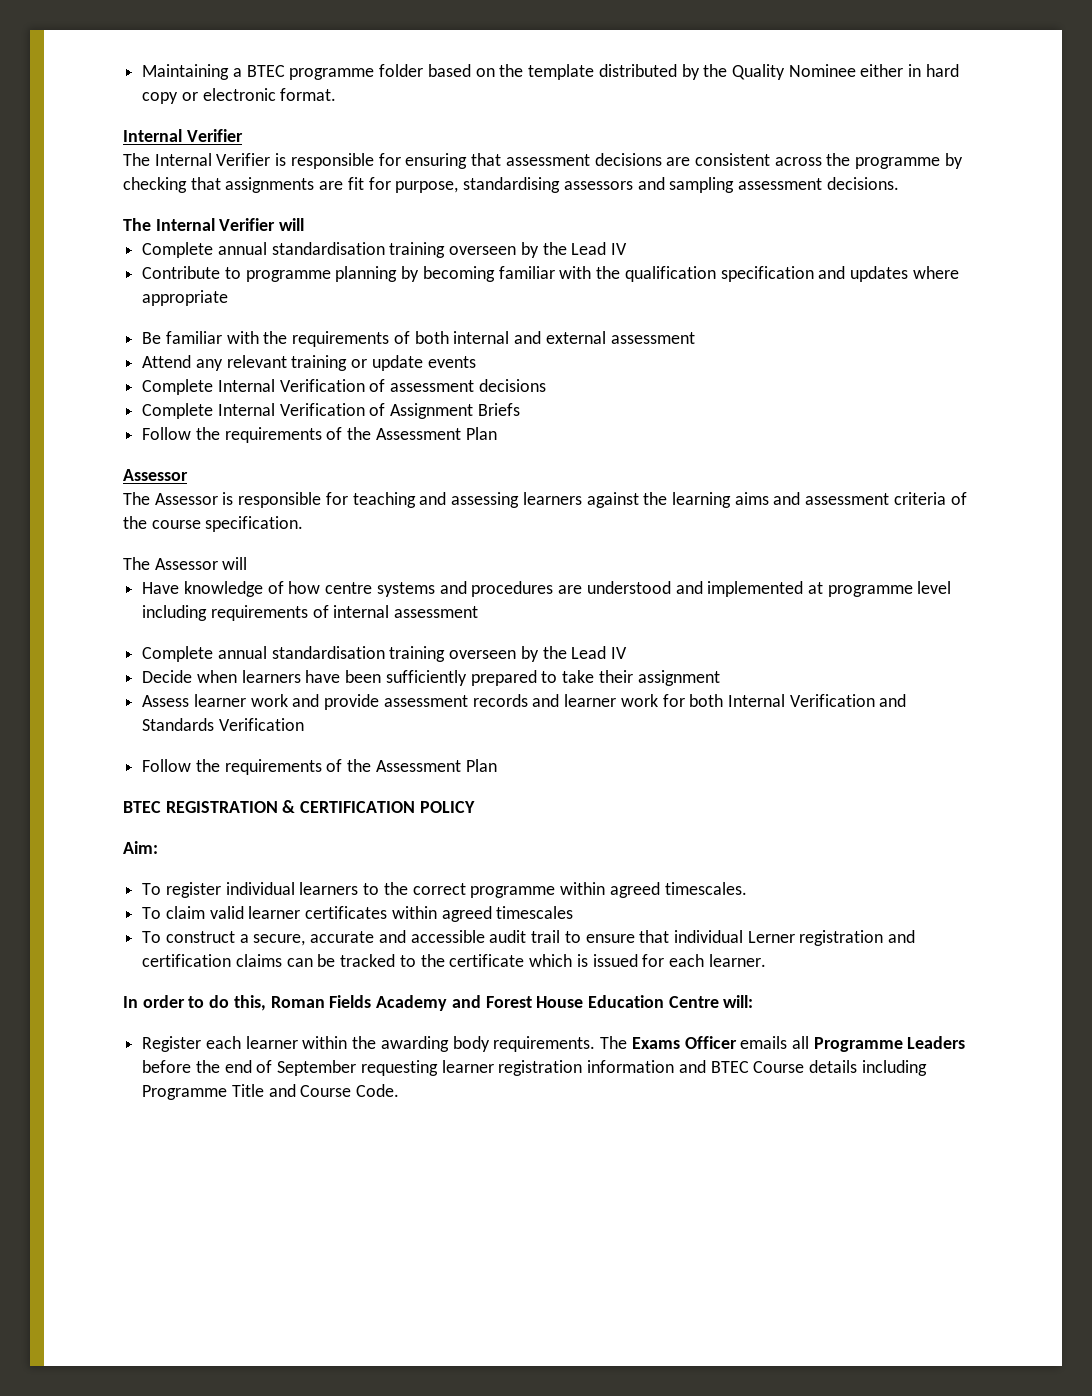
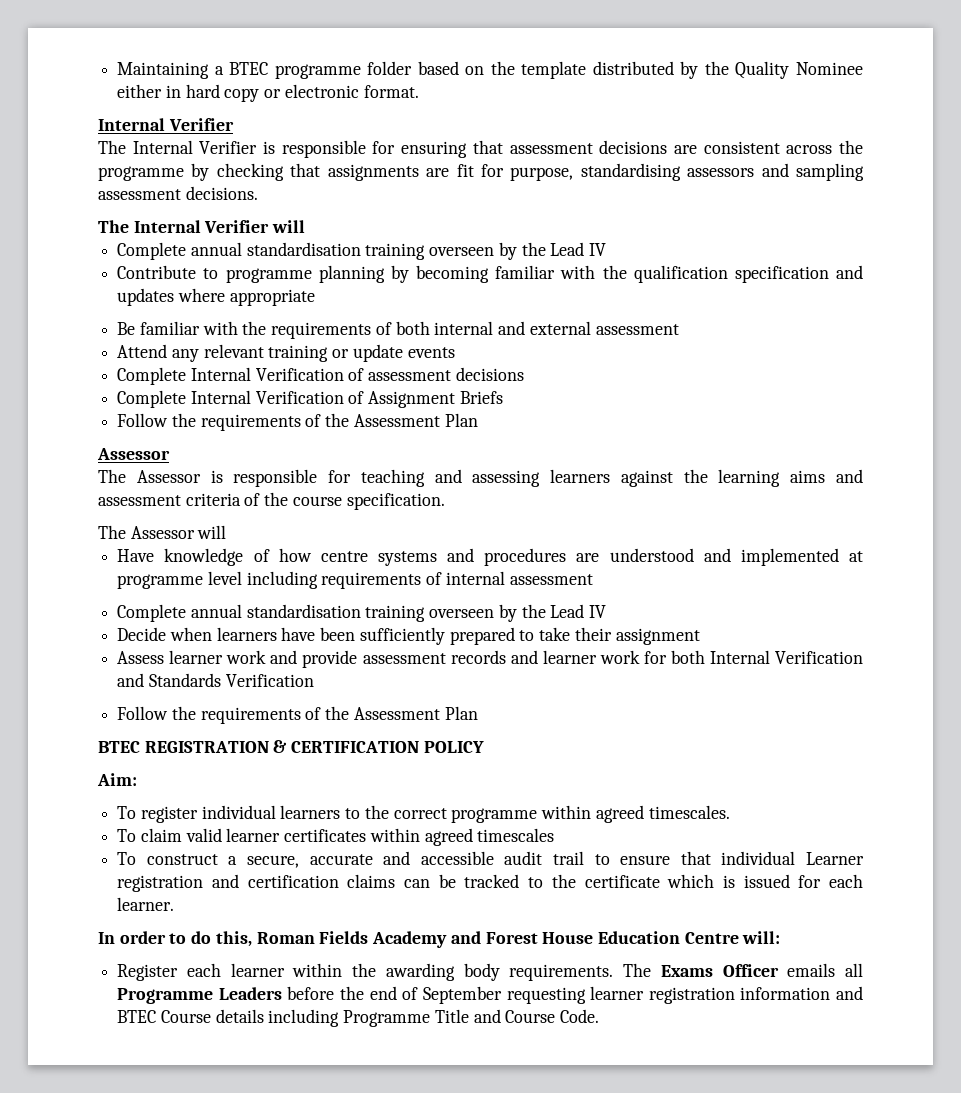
[747,931,795,943] Lerner -> [806,852,864,865] Learner

